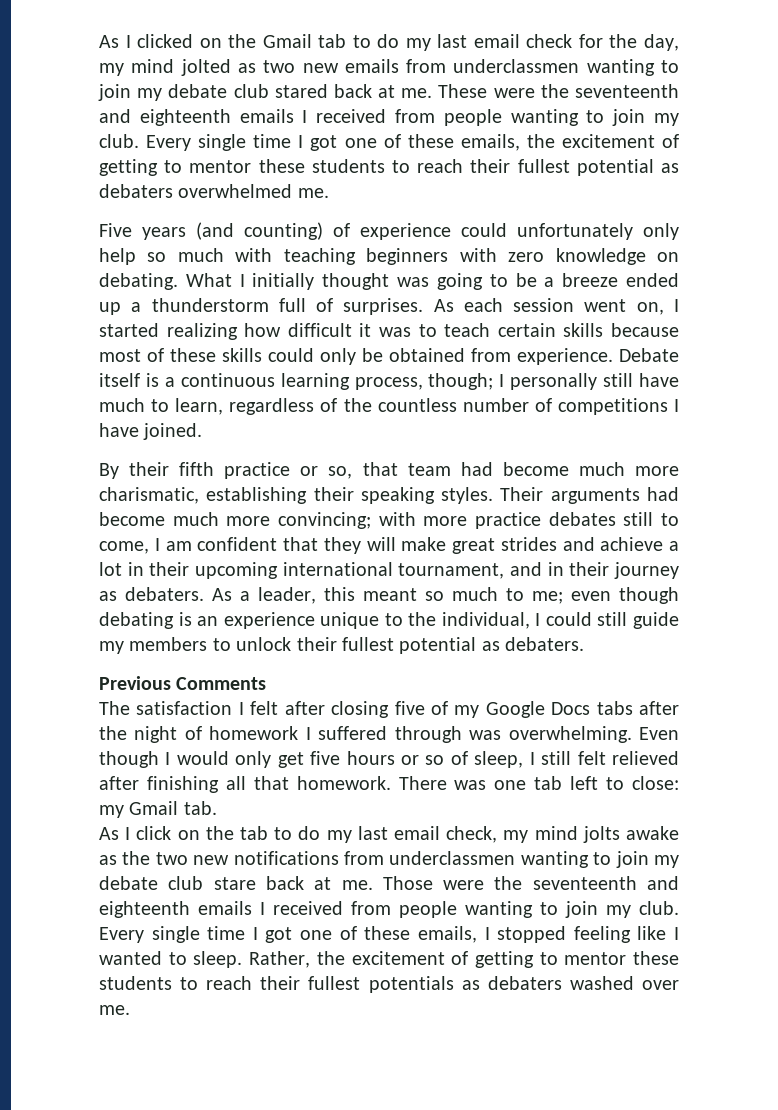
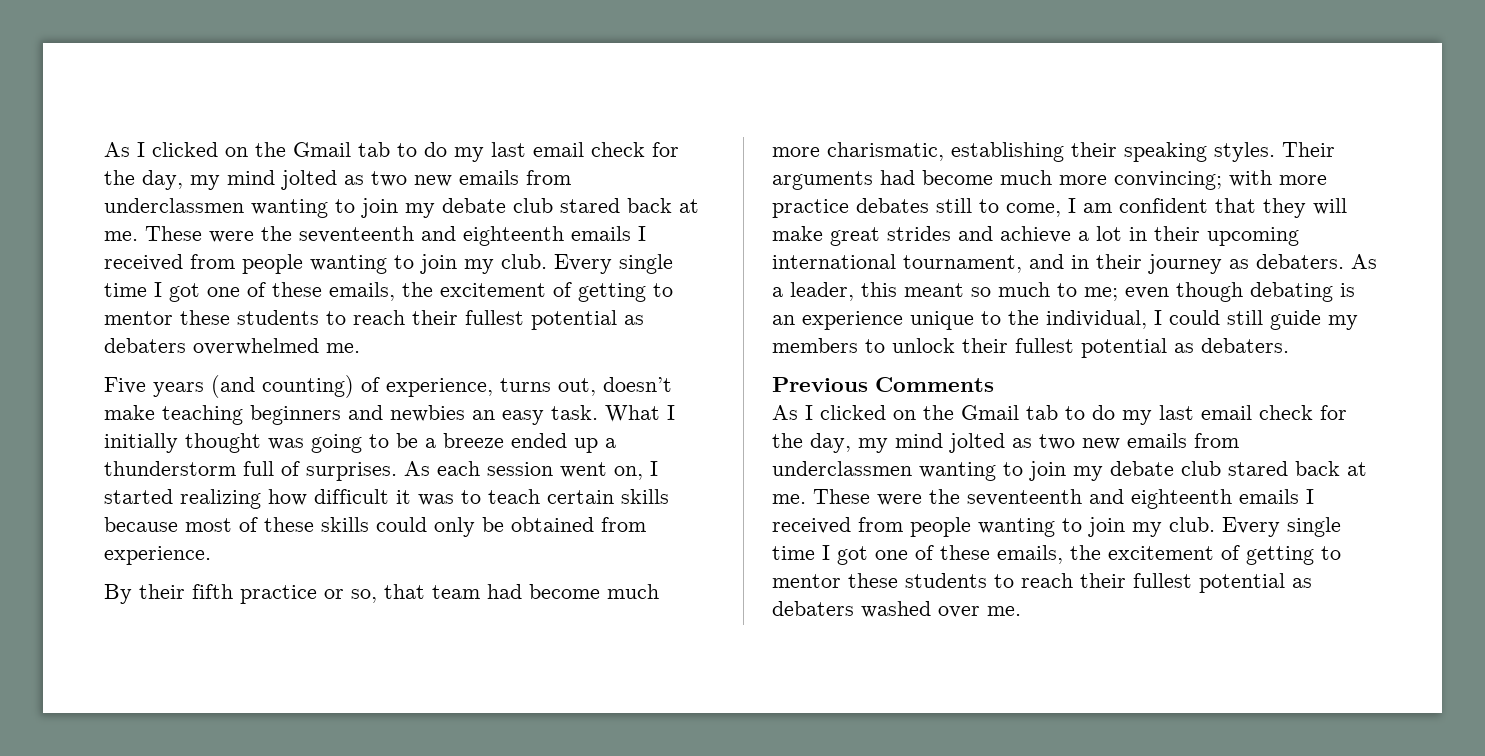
[360,223,679,240] [99,248,680,265] [99,273,178,290] experience could unfortunately only help so much with teaching beginners with zero knowledge on debating. -> [386,377,672,397] [104,405,598,425] experience, turns out, doesn’t make teaching beginners and newbies an easy task.
[619,348,679,362] [99,373,679,390] [99,398,680,415] [99,423,203,440] Debate itself is a continuous learning process, though; I personally still have much to learn, regardless of the countless number of competitions I have joined. -> (211, 555) none
[99,701,680,718] [99,726,680,743] [99,751,680,768] [99,776,680,793] [99,801,217,818] [99,826,679,843] [99,851,679,868] [99,876,433,890] // The satisfaction I felt after closing five of my Google Docs tabs after the night of homework I suffered through was overwhelming. Even though I would only get five hours or so of sleep, I still felt relieved after finishing all that homework. There was one tab left to close: my Gmail tab. // As I click on the tab to do my last email check, my mind jolts awake as the two new notifications from underclassmen wanting to join my debate club stare back at me. Those -> [772,405,1347,425] [772,433,1239,453] [772,461,1367,481] [772,489,870,504] // As I clicked on the Gmail tab to do my last email check for the day, my mind jolted as two new emails from underclassmen wanting to join my debate club stared back at me. These
[484,926,679,943] [99,951,311,968] I stopped feeling like I wanted to sleep. Rather, -> (1063, 554) none
[368,976,454,993] potentials -> [1199,573,1285,593] potential

